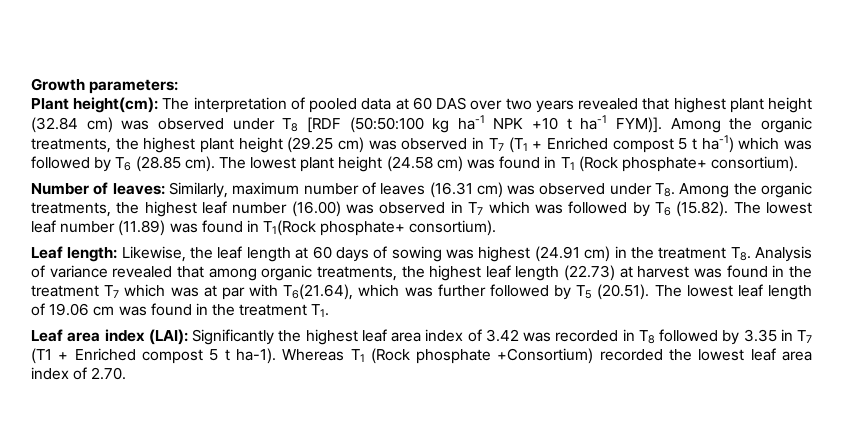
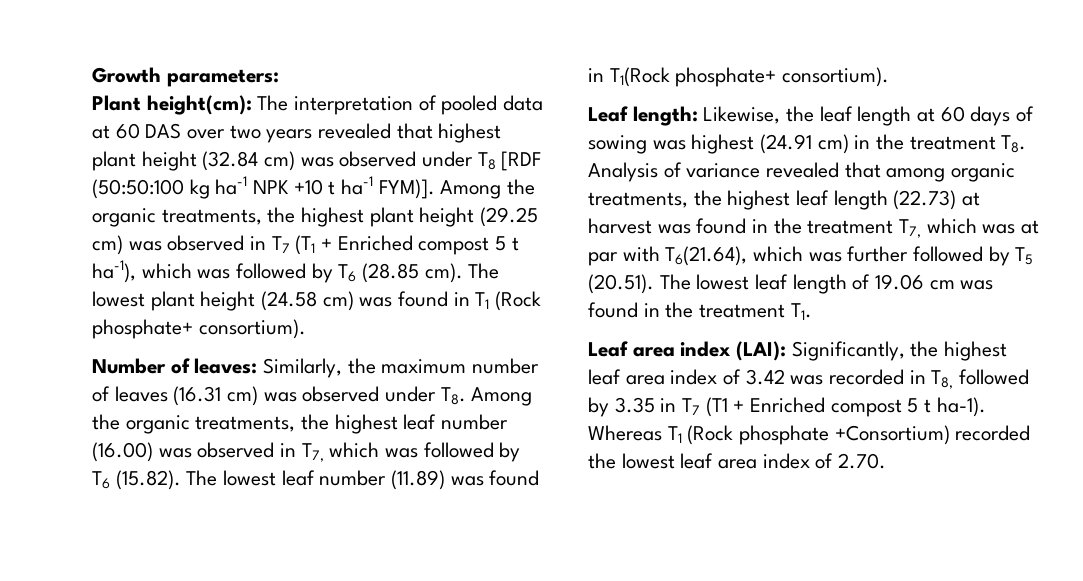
[701,135,734,153] ha-1) -> [92,260,136,283] ha-1),
(228, 190) none -> [347,358,376,374] the
[468,202,484,215] T7 -> [301,443,324,462] T7,
[104,285,120,298] T7 -> [899,219,922,238] T7,
[192,329,274,345] Significantly -> [791,341,905,361] Significantly,
[638,330,655,344] T8 -> [931,370,954,389] T8,

